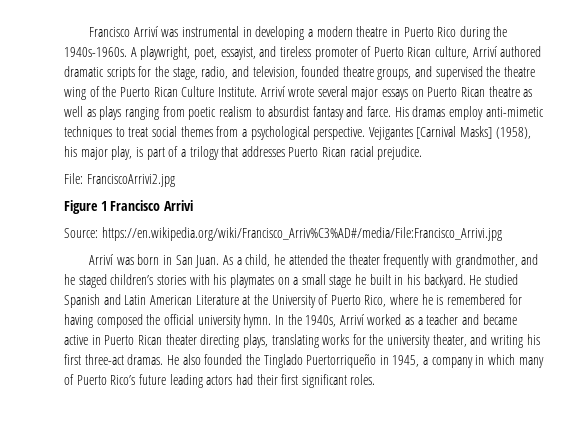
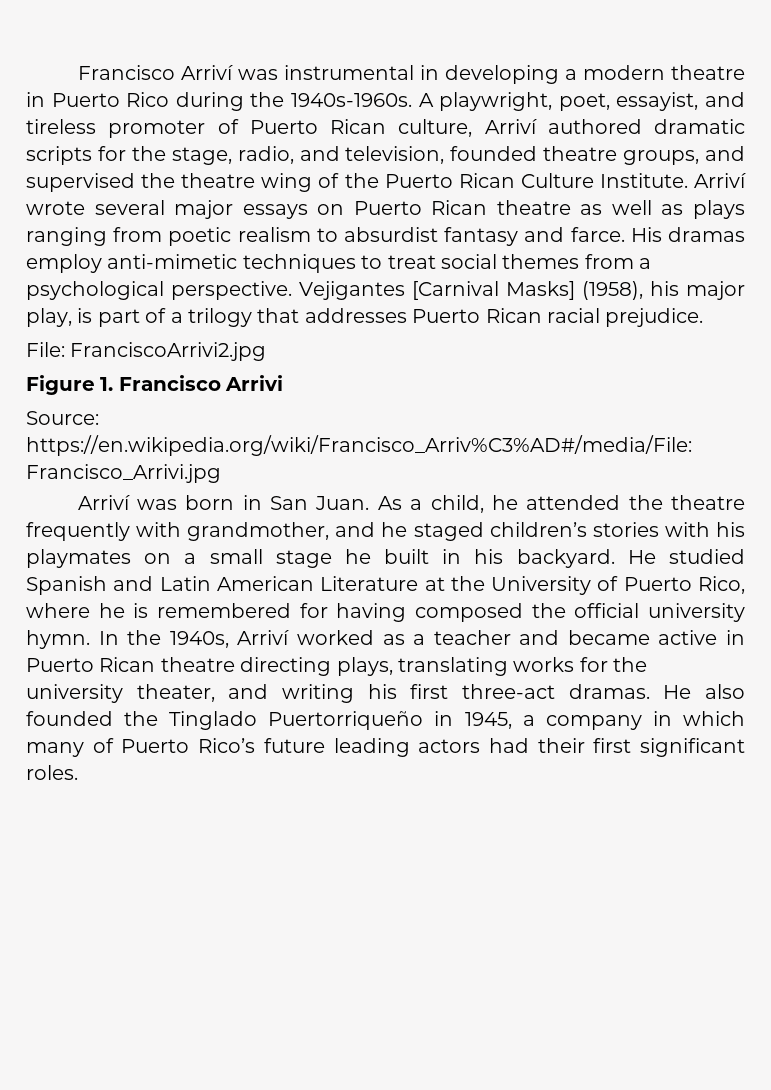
[100,201,107,211] 1 -> [100,377,114,391] 1.
[348,254,380,265] theater -> [671,495,746,510] theatre
[165,334,197,345] theater -> [160,657,235,672] theatre

